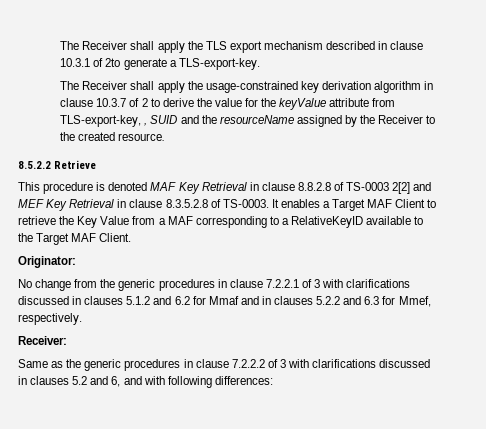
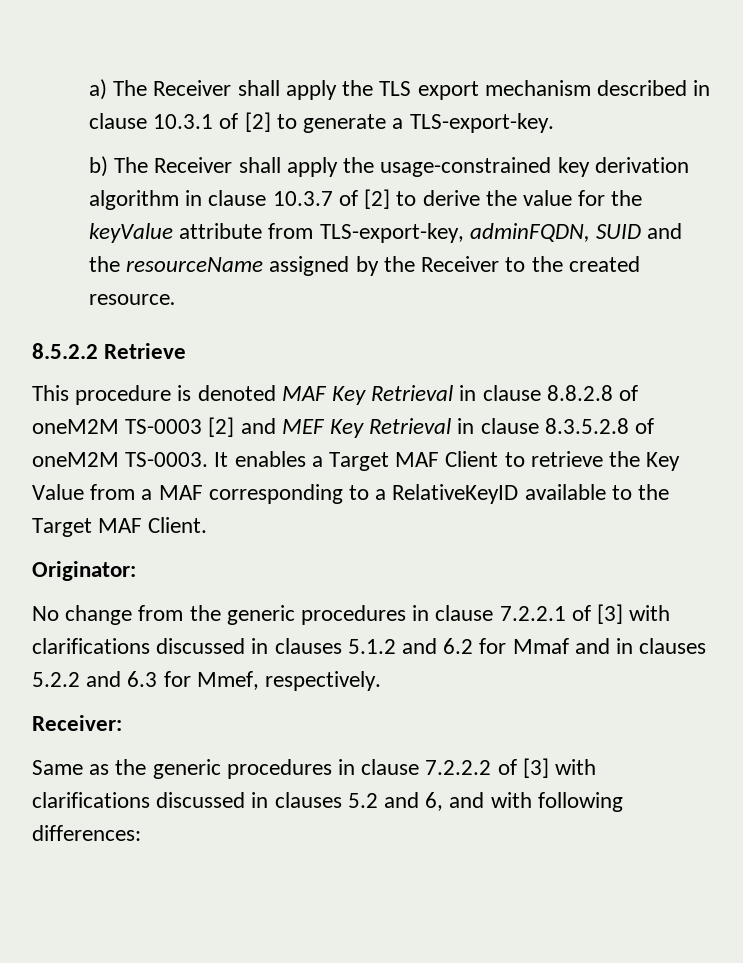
(60, 45) none -> [89,79,108,100] a)
[105,58,121,67] 2to -> [244,112,297,132] [2] to
(260, 64) none -> [89,156,109,177] b)
[141,98,148,107] 2 -> [364,189,391,209] [2]
[144,123,148,126] , -> [469,223,590,242] adminFQDN,
[346,182,411,194] TS-0003 2[2] -> [32,417,235,437] oneM2M TS-0003 [2]
(221, 203) none -> [32,452,119,467] oneM2M
[314,279,321,288] 3 -> [597,604,624,624] [3]
[279,359,286,368] 3 -> [522,758,549,778] [3]

